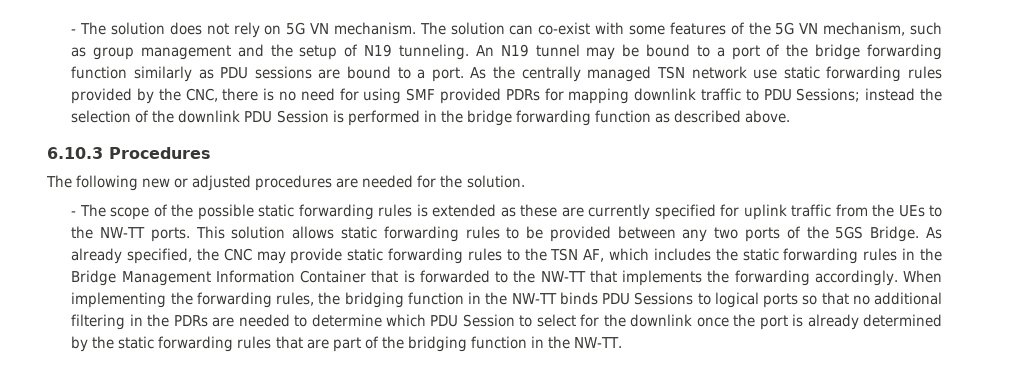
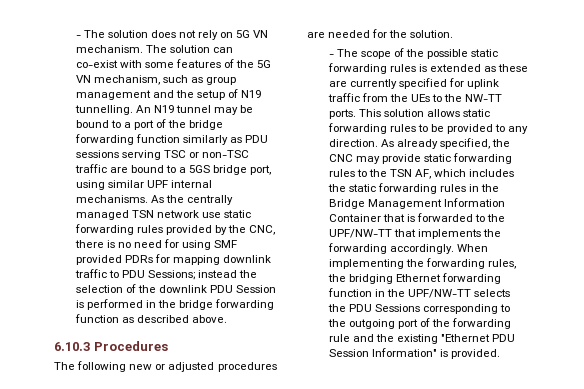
[399,44,470,60] tunneling. -> [74,105,133,115] tunnelling.
[318,66,464,82] are bound to a port. -> [121,150,250,160] [74,164,272,175] [75,180,212,190] [75,195,148,203] serving TSC or non-TSC traffic are bound to a 5GS bridge port, using similar UPF internal mechanisms.
[617,226,920,242] between any two ports of the 5GS Bridge. -> [495,124,529,134] [328,139,378,147] to any direction.
[540,271,586,282] NW-TT -> [328,229,392,238] UPF/NW-TT
[407,292,943,308] [71,314,942,330] [71,336,622,352] function in the NW-TT binds PDU Sessions to logical ports so that no additional filtering in the PDRs are needed to determine which PDU Session to select for the downlink once the port is already determined by the static forwarding rules that are part of the bridging function in the NW-TT. -> [395,273,501,284] [327,288,511,298] [327,304,511,314] [327,318,512,329] [328,334,516,344] [328,348,500,359] Ethernet forwarding function in the UPF/NW-TT selects the PDU Sessions corresponding to the outgoing port of the forwarding rule and the existing "Ethernet PDU Session Information" is provided.

